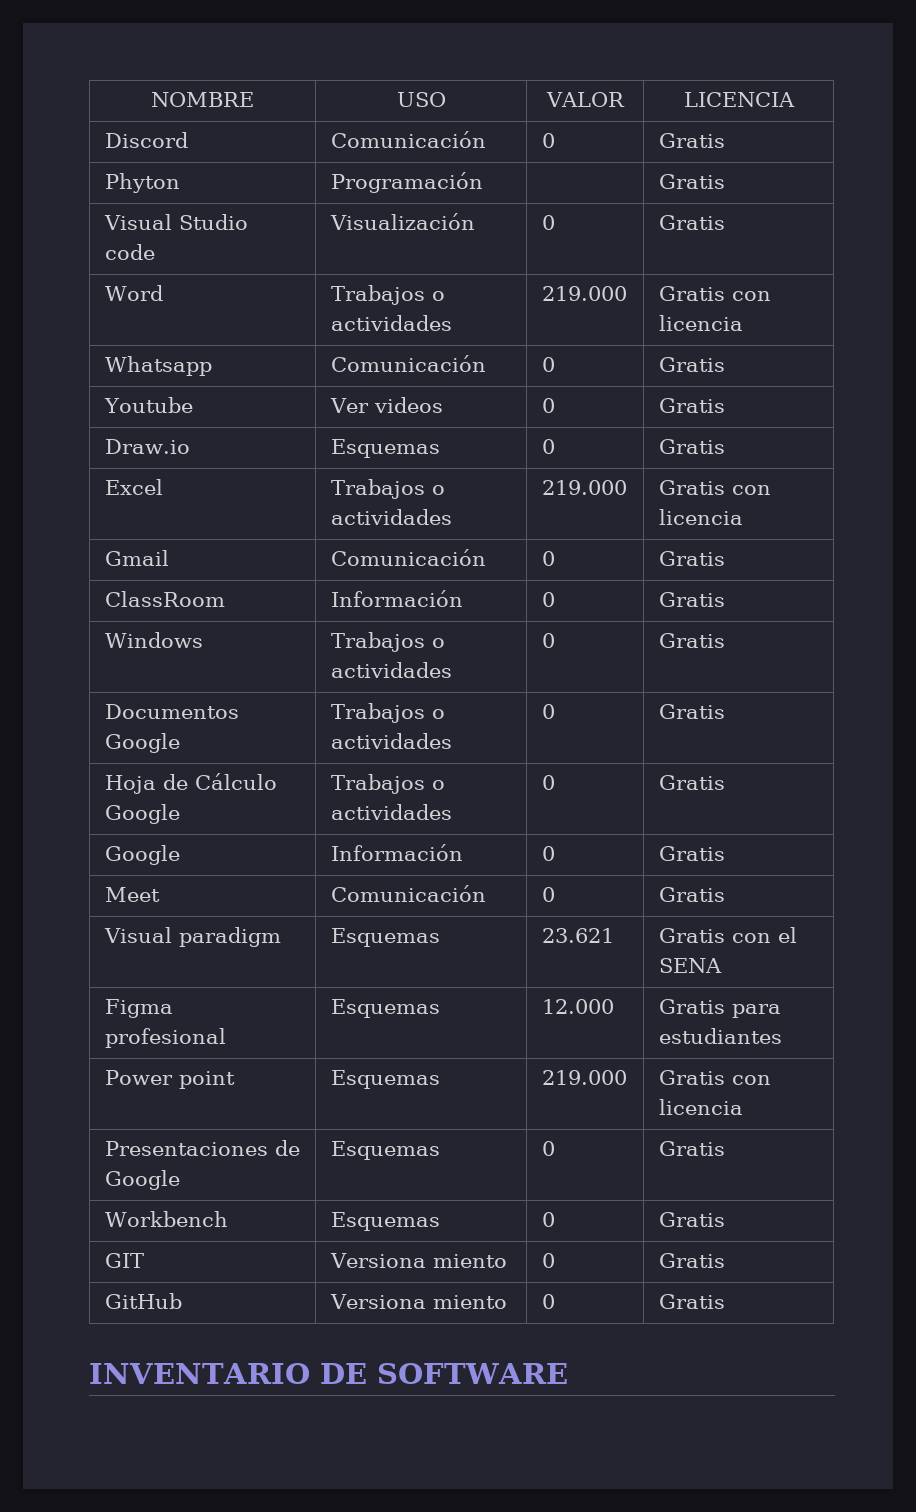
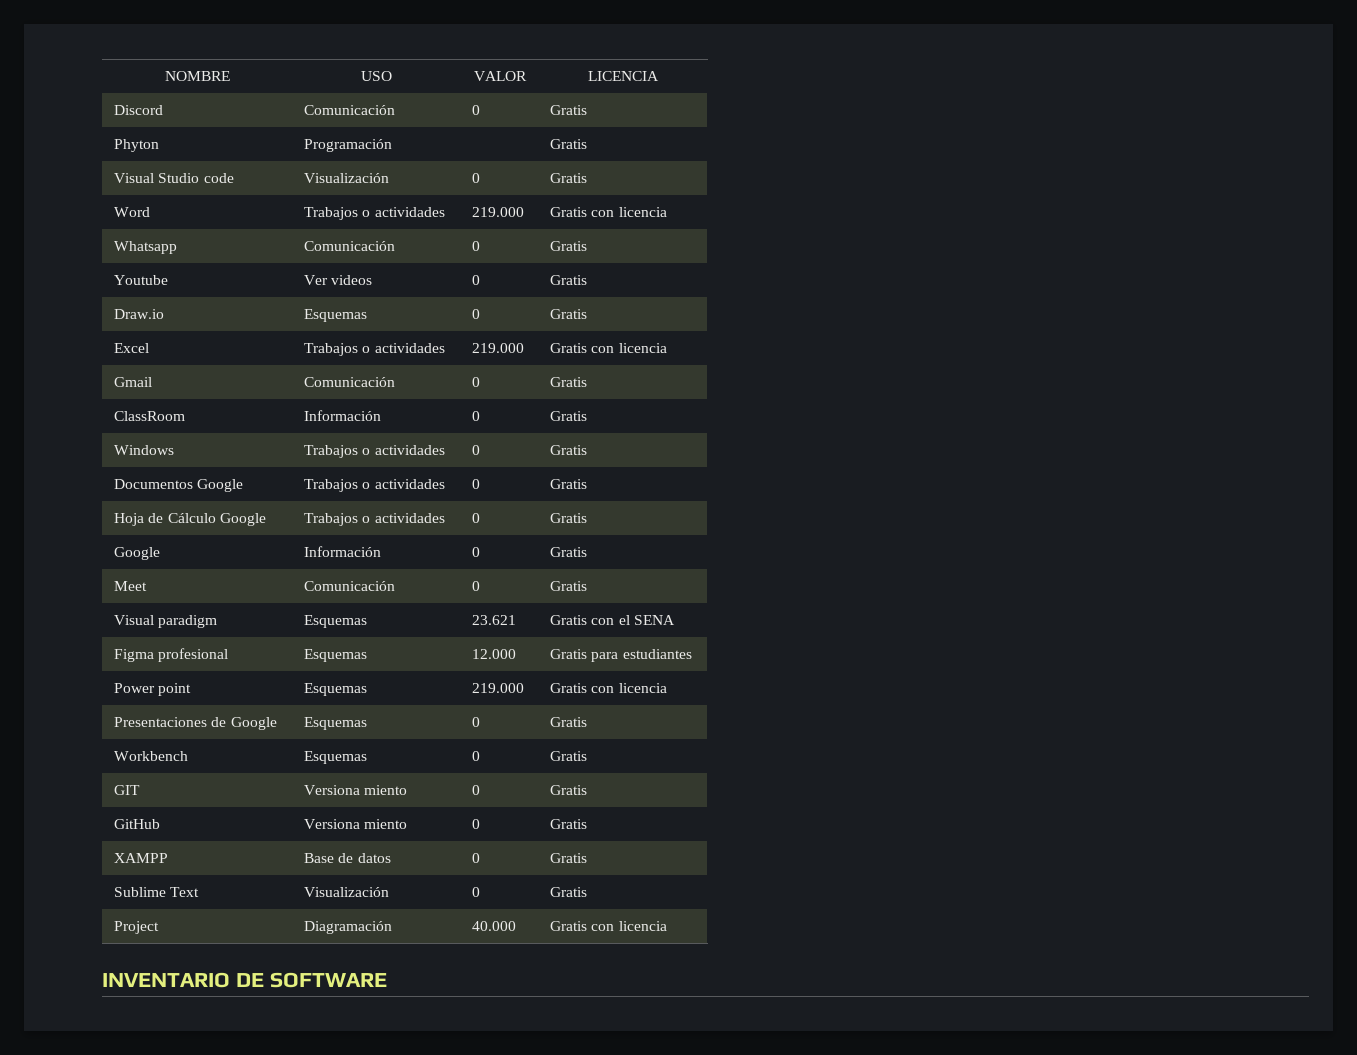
(725, 1301) none -> [114,853,169,863] [304,853,391,863] [472,853,481,863] [550,853,588,863] [114,887,200,897] [304,887,390,897] [472,887,481,897] [550,887,588,897] [114,921,160,934] [304,921,393,934] [472,921,517,931] [550,921,667,931] // XAMPP | Base de datos | 0 | Gratis // Sublime Text | Visualización | 0 | Gratis // Project | Diagramación | 40.000 | Gratis con licencia

